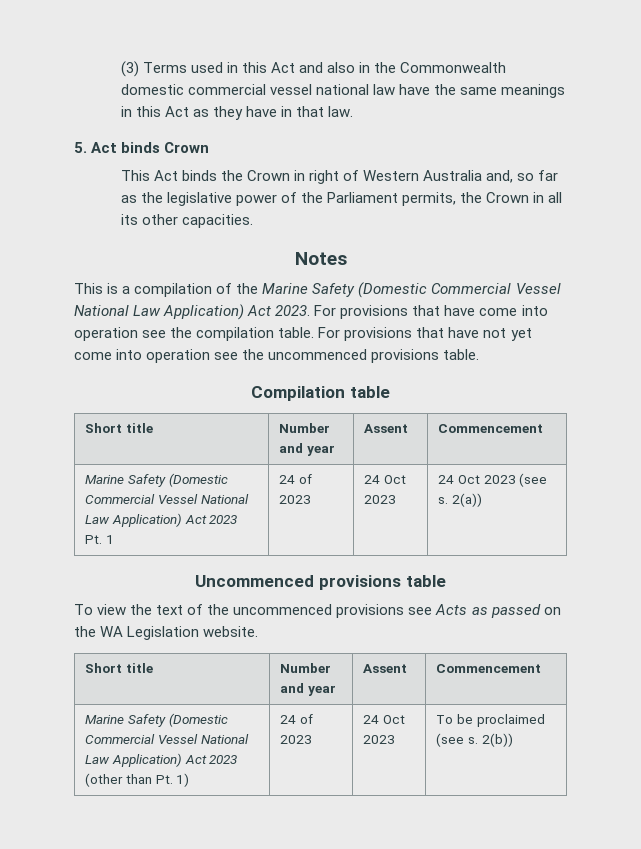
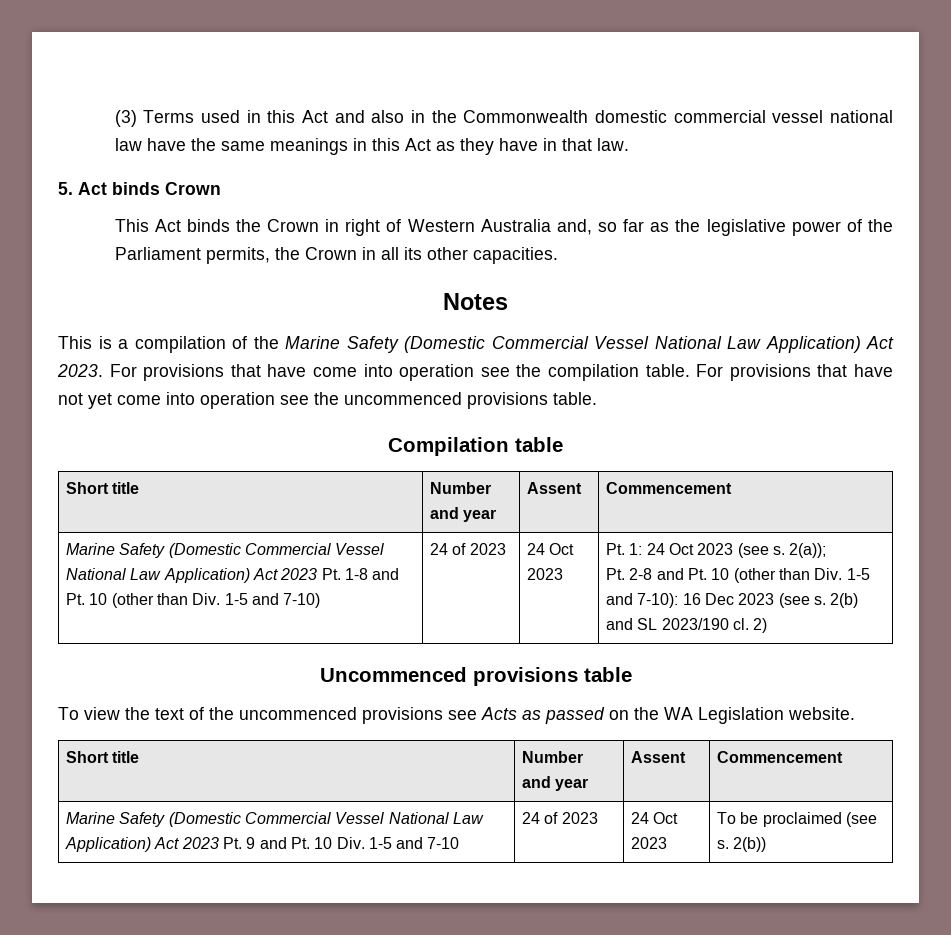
[106,535,115,544] [279,474,313,484] [279,495,312,504] [364,475,407,484] [364,495,397,504] 1 | 24 of 2023 | 24 Oct 2023 | -> [344,568,400,580] [65,593,321,608] [429,543,506,555] [526,543,575,555] [526,568,563,580] [605,543,643,555] 1-8 and Pt. 10 (other than Div. 1-5 and 7-10) | 24 of 2023 | 24 Oct 2023 | Pt. 1:
[452,493,483,507] 2(a)) -> [789,543,827,558] [605,568,870,583] [605,593,859,608] [605,618,768,633] 2(a)); // Pt. 2-8 and Pt. 10 (other than Div. 1-5 and 7-10): 16 Dec 2023 (see s. 2(b) and SL 2023/190 cl. 2)
[85,773,190,787] (other than Pt. 1) -> [222,837,460,849] Pt. 9 and Pt. 10 Div. 1-5 and 7-10

